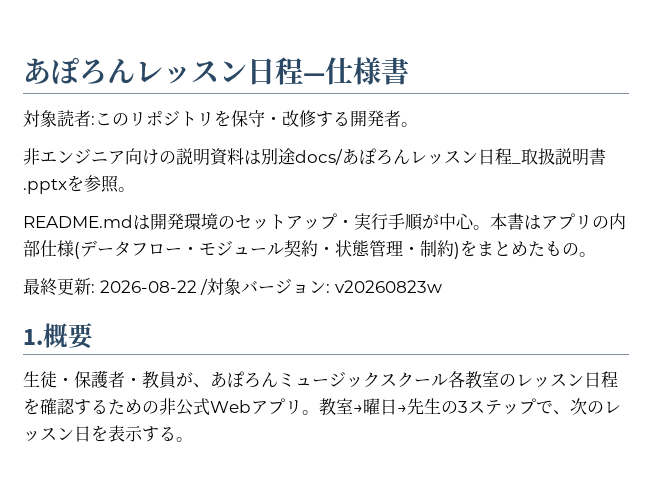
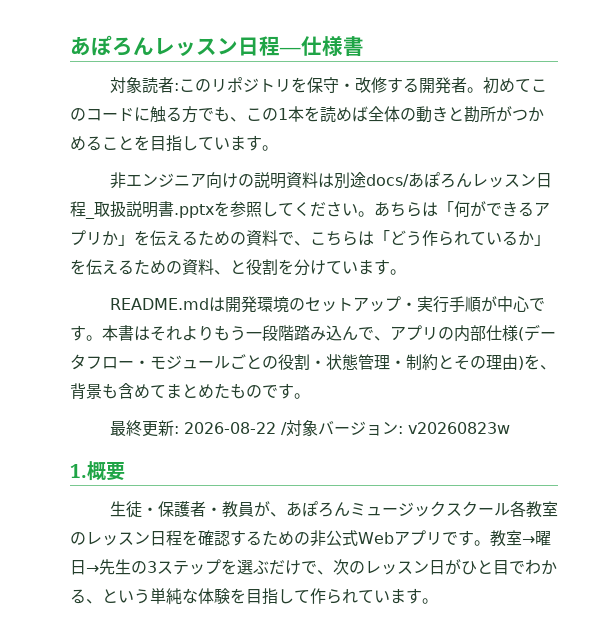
(418, 124) none -> [482,77,547,94] [70,106,544,123] [70,135,278,152] 初めてこのコードに触る方でも、この1本を読めば全体の動きと勘所がつかめることを目指しています。
(119, 184) none -> [262,201,550,217] [70,230,550,246] [70,259,390,276] してください。あちらは「何ができるアプリか」を伝えるための資料で、こちらは「どう作られているか」を伝えるための資料、と役割を分けています
(474, 221) none -> [528,298,545,311] [70,325,86,341] です
(541, 222) none -> [150,325,390,341] それよりもう一段階踏み込んで、
[284,240,318,257] 契約 -> [230,354,310,370] ごとの役割
[454,240,477,259] )を -> [438,354,556,370] [70,383,166,399] とその理由)を、背景も含めて
(579, 249) none -> [262,383,294,399] です
(302, 407) none -> [441,530,474,546] です
(536, 406) none -> [221,559,301,575] を選ぶだけ
[91,425,176,442] を表示する -> [445,559,557,575] [70,588,422,605] がひと目でわかる、という単純な体験を目指して作られています

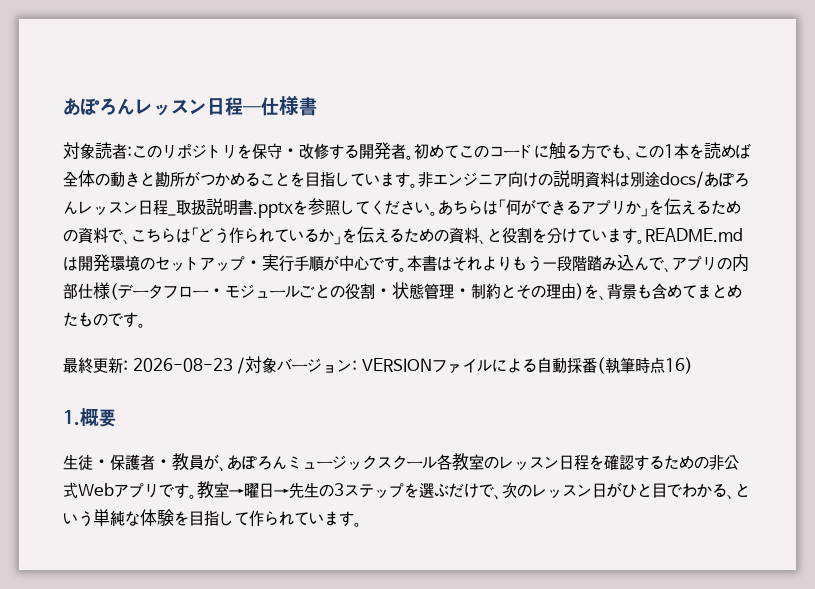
(278, 148) // -> (418, 185) none
(406, 272) // -> (645, 241) none
[183,422,276,434] 2026-08-22 -> [132,358,233,372] 2026-08-23
[407,422,510,434] v20260823w -> [361,357,693,374] VERSIONファイルによる自動採番(執筆時点16)

